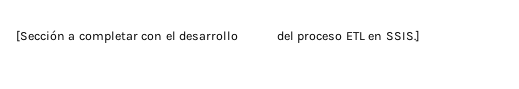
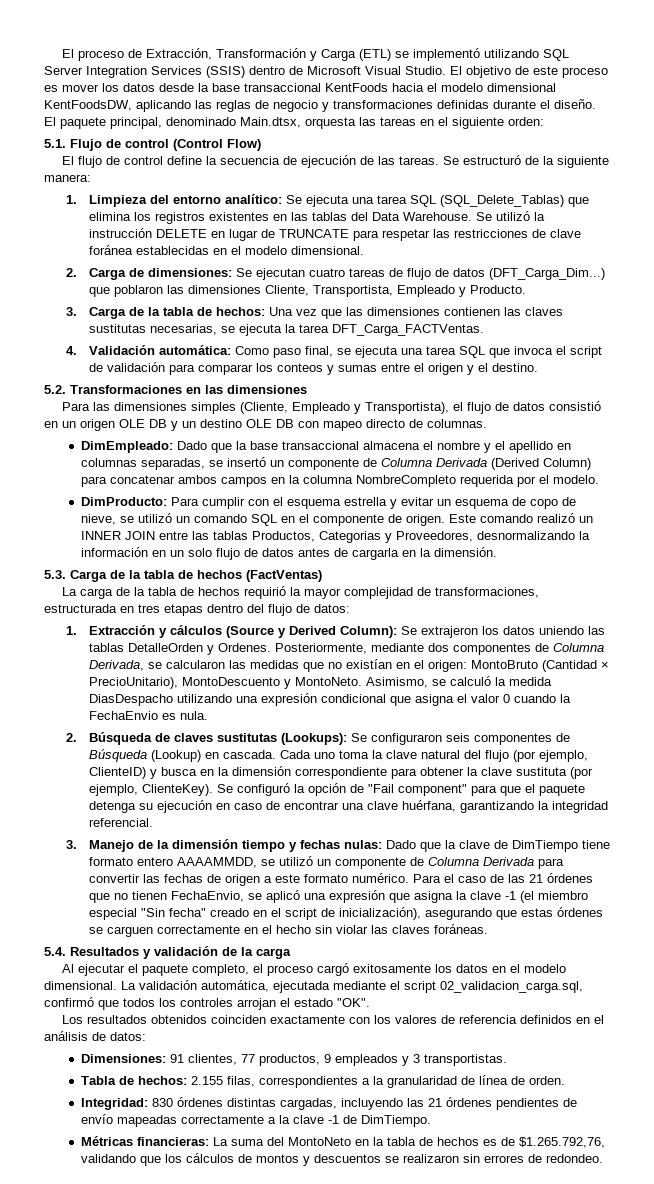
[16,30,420,43] [Sección a completar con el desarrollo del proceso ETL en SSIS.] -> [62,48,570,61] [44,66,608,78] [44,83,556,92] [44,99,596,112] [44,117,544,129] [44,139,261,151] [62,155,610,168] [44,174,91,182] [66,194,589,207] [88,211,545,224] [88,228,581,241] [88,245,364,255] [66,268,605,280] [88,285,526,297] [66,307,563,319] [88,324,484,336] [66,345,602,358] [88,362,538,375] [44,385,307,394] [62,401,602,414] [44,419,487,431] [80,441,571,453] [80,457,591,470] [80,475,599,487] [80,497,576,509] [80,513,593,526] [80,531,590,543] [80,547,497,560] [44,570,322,582] [62,586,540,599] [44,604,350,616] [66,625,605,638] [88,643,604,655] [88,659,609,672] [88,676,552,689] [88,693,571,706] [88,711,208,720] [66,732,570,745] [88,749,588,762] [88,766,593,779] [88,783,585,796] [88,800,608,813] [88,818,153,827] [66,839,610,852] [88,856,564,869] [88,873,593,886] [88,890,588,903] [88,907,603,920] [88,924,488,937] [44,946,291,959] [62,963,567,976] [44,980,583,993] [44,997,370,1010] [62,1015,605,1024] [44,1031,146,1041] [80,1054,507,1066] [80,1075,565,1088] [80,1097,577,1110] [80,1114,431,1127] [80,1136,605,1148] [80,1153,603,1166] El proceso de Extracción, Transformación y Carga (ETL) se implementó utilizando SQL Server Integration Services (SSIS) dentro de Microsoft Visual Studio. El objetivo de este proceso es mover los datos desde la base transaccional KentFoods hacia el modelo dimensional KentFoodsDW, aplicando las reglas de negocio y transformaciones definidas durante el diseño. El paquete principal, denominado Main.dtsx, orquesta las tareas en el siguiente orden: // 5.1. Flujo de control (Control Flow) // El flujo de control define la secuencia de ejecución de las tareas. Se estructuró de la siguiente manera: // 1. Limpieza del entorno analítico: Se ejecuta una tarea SQL (SQL_Delete_Tablas) que elimina los registros existentes en las tablas del Data Warehouse. Se utilizó la instrucción DELETE en lugar de TRUNCATE para respetar las restricciones de clave foránea establecidas en el modelo dimensional. // 2. Carga de dimensiones: Se ejecutan cuatro tareas de flujo de datos (DFT_Carga_Dim...) que poblaron las dimensiones Cliente, Transportista, Empleado y Producto. // 3. Carga de la tabla de hechos: Una vez que las dimensiones contienen las claves sustitutas necesarias, se ejecuta la tarea DFT_Carga_FACTVentas. // 4. Validación automática: Como paso final, se ejecuta una tarea SQL que invoca el script de validación para comparar los conteos y sumas entre el origen y el destino. // 5.2. Transformaciones en las dimensiones // Para las dimensiones simples (Cliente, Empleado y Transportista), el flujo de datos consistió en un origen OLE DB y un destino OLE DB con mapeo directo de columnas. // DimEmpleado: Dado que la base transaccional almacena el nombre y el apellido en columnas separadas, se insertó un componente de Columna Derivada (Derived Column) para concatenar ambos campos en la columna NombreCompleto requerida por el modelo. // DimProducto: Para cumplir con el esquema estrella y evitar un esquema de copo de nieve, se utilizó un comando SQL en el componente de origen. Este comando realizó un INNER JOIN entre las tablas Productos, Categorias y Proveedores, desnormalizando la información en un solo flujo de datos antes de cargarla en la dimensión. // 5.3. Carga de la tabla de hechos (FactVentas) // La carga de la tabla de hechos requirió la mayor complejidad de transformaciones, estructurada en tres etapas dentro del flujo de datos: // 1. Extracción y cálculos (Source y Derived Column): Se extrajeron los datos uniendo las tablas DetalleOrden y Ordenes. Posteriormente, mediante dos componentes de Columna Derivada, se calcularon las medidas que no existían en el origen: MontoBruto (Cantidad × PrecioUnitario), MontoDescuento y MontoNeto. Asimismo, se calculó la medida DiasDespacho utilizando una expresión condicional que asigna el valor 0 cuando la FechaEnvio es nula. // 2. Búsqueda de claves sustitutas (Lookups): Se configuraron seis componentes de Búsqueda (Lookup) en cascada. Cada uno toma la clave natural del flujo (por ejemplo, ClienteID) y busca en la dimensión correspondiente para obtener la clave sustituta (por ejemplo, ClienteKey). Se configuró la opción de "Fail component" para que el paquete detenga su ejecución en caso de encontrar una clave huérfana, garantizando la integridad referencial. // 3. Manejo de la dimensión tiempo y fechas nulas: Dado que la clave de DimTiempo tiene formato entero AAAAMMDD, se utilizó un componente de Columna Derivada para convertir las fechas de origen a este formato numérico. Para el caso de las 21 órdenes que no tienen FechaEnvio, se aplicó una expresión que asigna la clave -1 (el miembro especial "Sin fecha" creado en el script de inicialización), asegurando que estas órdenes se carguen correctamente en el hecho sin violar las claves foráneas. // 5.4. Resultados y validación de la carga // Al ejecutar el paquete completo, el proceso cargó exitosamente los datos en el modelo dimensional. La validación automática, ejecutada mediante el script 02_validacion_carga.sql, confirmó que todos los controles arrojan el estado "OK". // Los resultados obtenidos coinciden exactamente con los valores de referencia definidos en el análisis de datos: // Dimensiones: 91 clientes, 77 productos, 9 empleados y 3 transportistas. // Tabla de hechos: 2.155 filas, correspondientes a la granularidad de línea de orden. // Integridad: 830 órdenes distintas cargadas, incluyendo las 21 órdenes pendientes de envío mapeadas correctamente a la clave -1 de DimTiempo. // Métricas financieras: La suma del MontoNeto en la tabla de hechos es de $1.265.792,76, validando que los cálculos de montos y descuentos se realizaron sin errores de redondeo.

